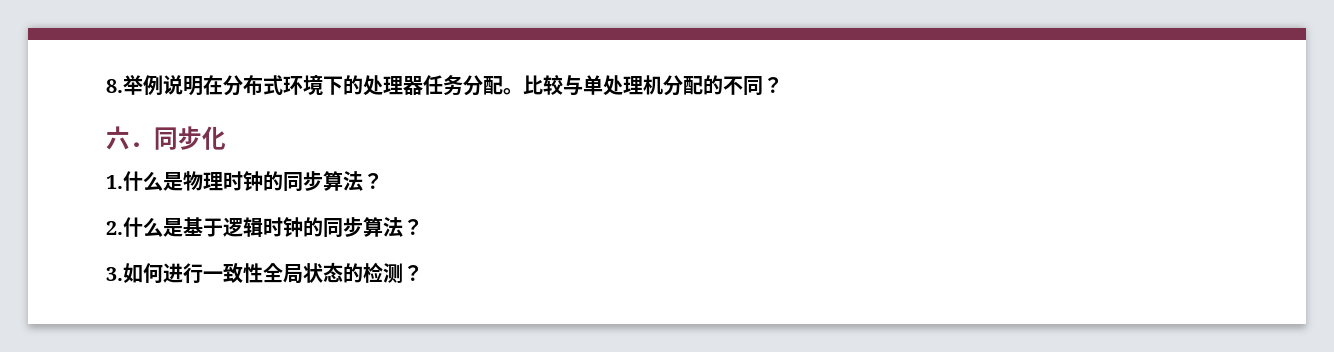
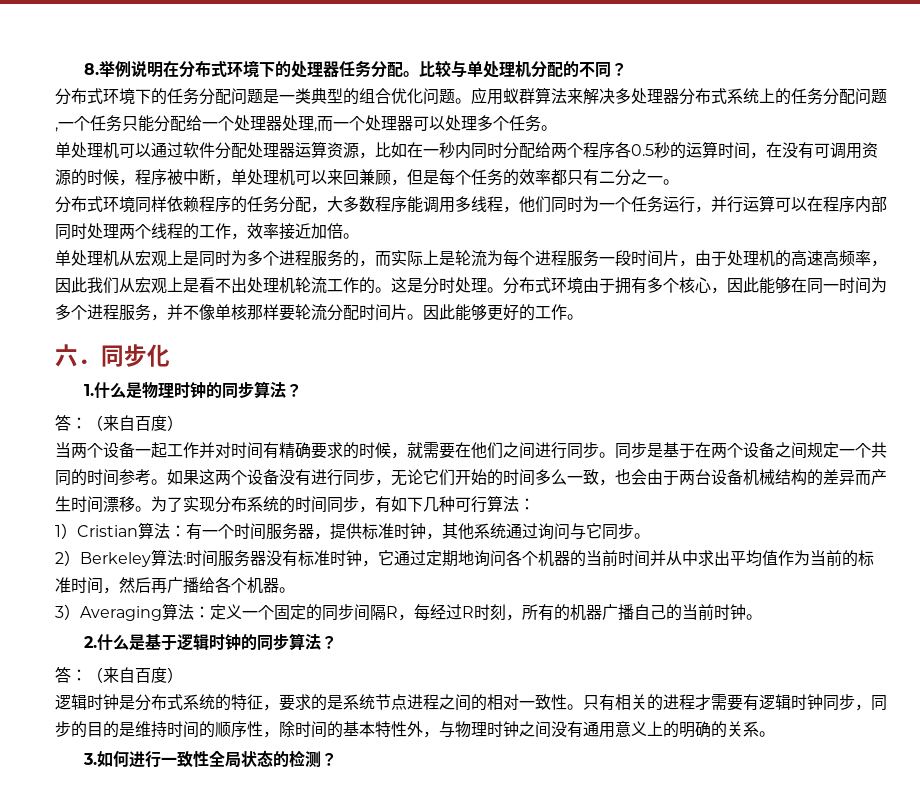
(783, 85) none -> [55,87,887,105] [55,115,557,132] [55,141,878,159] [55,169,679,186] [55,195,887,213] [55,223,359,240] [55,250,887,267] [55,277,887,294] [55,304,583,321] // 分布式环境下的任务分配问题是一类典型的组合优化问题。应用蚁群算法来解决多处理器分布式系统上的任务分配问题,一个任务只能分配给一个处理器处理,而一个处理器可以处理多个任务。 // 单处理机可以通过软件分配处理器运算资源，比如在一秒内同时分配给两个程序各0.5秒的运算时间，在没有可调用资源的时候，程序被中断，单处理机可以来回兼顾，但是每个任务的效率都只有二分之一。 // 分布式环境同样依赖程序的任务分配，大多数程序能调用多线程，他们同时为一个任务运行，并行运算可以在程序内部同时处理两个线程的工作，效率接近加倍。 // 单处理机从宏观上是同时为多个进程服务的，而实际上是轮流为每个进程服务一段时间片，由于处理机的高速高频率，因此我们从宏观上是看不出处理机轮流工作的。这是分时处理。分布式环境由于拥有多个核心，因此能够在同一时间为多个进程服务，并不像单核那样要轮流分配时间片。因此能够更好的工作。
(383, 181) none -> [55,415,183,431] [55,442,887,459] [55,469,887,486] [55,495,535,513] [55,522,650,540] [55,549,874,567] [55,577,295,594] [55,603,762,621] // 答：（来自百度） // 当两个设备一起工作并对时间有精确要求的时候，就需要在他们之间进行同步。同步是基于在两个设备之间规定一个共同的时间参考。如果这两个设备没有进行同步，无论它们开始的时间多么一致，也会由于两台设备机械结构的差异而产生时间漂移。为了实现分布系统的时间同步，有如下几种可行算法： // 1）Cristian算法：有一个时间服务器，提供标准时钟，其他系统通过询问与它同步。 // 2）Berkeley算法:时间服务器没有标准时钟，它通过定期地询问各个机器的当前时间并从中求出平均值作为当前的标准时间，然后再广播给各个机器。 // 3）Averaging算法：定义一个固定的同步间隔R，每经过R时刻，所有的机器广播自己的当前时钟。
(423, 227) none -> [55,667,183,683] [55,694,887,711] [55,721,775,738] // 答：（来自百度） // 逻辑时钟是分布式系统的特征，要求的是系统节点进程之间的相对一致性。只有相关的进程才需要有逻辑时钟同步，同步的目的是维持时间的顺序性，除时间的基本特性外，与物理时钟之间没有通用意义上的明确的关系。

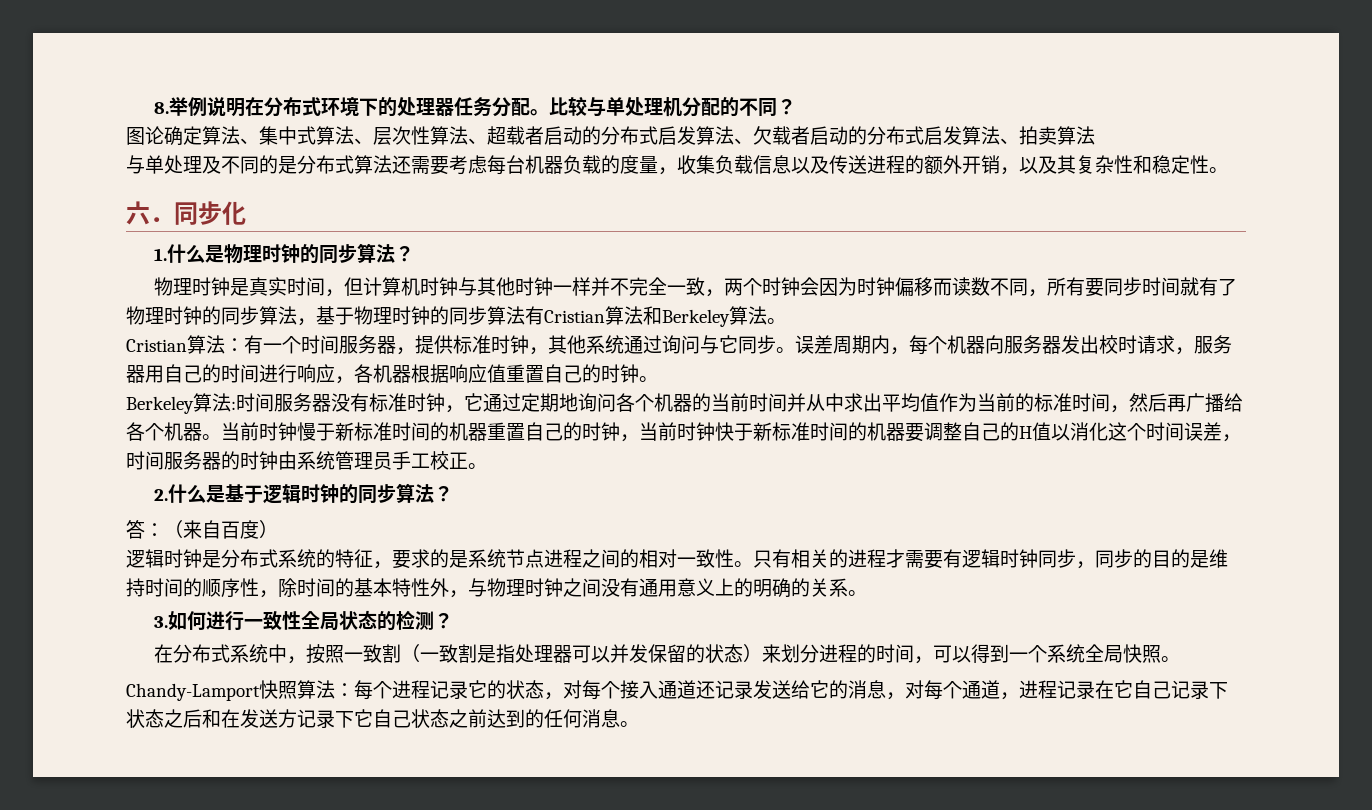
[55,87,887,105] [55,115,557,132] [55,141,878,159] [55,169,679,186] [55,195,887,213] [55,223,359,240] [55,250,887,267] [55,277,887,294] [55,304,567,321] 分布式环境下的任务分配问题是一类典型的组合优化问题。应用蚁群算法来解决多处理器分布式系统上的任务分配问题,一个任务只能分配给一个处理器处理,而一个处理器可以处理多个任务。 // 单处理机可以通过软件分配处理器运算资源，比如在一秒内同时分配给两个程序各0.5秒的运算时间，在没有可调用资源的时候，程序被中断，单处理机可以来回兼顾，但是每个任务的效率都只有二分之一。 // 分布式环境同样依赖程序的任务分配，大多数程序能调用多线程，他们同时为一个任务运行，并行运算可以在程序内部同时处理两个线程的工作，效率接近加倍。 // 单处理机从宏观上是同时为多个进程服务的，而实际上是轮流为每个进程服务一段时间片，由于处理机的高速高频率，因此我们从宏观上是看不出处理机轮流工作的。这是分时处理。分布式环境由于拥有多个核心，因此能够在同一时间为多个进程服务，并不像单核那样要轮流分配时间片。因此能够更好的工作 -> [126,126,1095,146] [126,155,1209,175] 图论确定算法、集中式算法、层次性算法、超载者启动的分布式启发算法、欠载者启动的分布式启发算法、拍卖算法 // 与单处理及不同的是分布式算法还需要考虑每台机器负载的度量，收集负载信息以及传送进程的额外开销，以及其复杂性和稳定性
[55,415,183,431] [55,442,887,459] [55,469,887,486] [55,495,535,513] [55,523,77,539] 答：（来自百度） // 当两个设备一起工作并对时间有精确要求的时候，就需要在他们之间进行同步。同步是基于在两个设备之间规定一个共同的时间参考。如果这两个设备没有进行同步，无论它们开始的时间多么一致，也会由于两台设备机械结构的差异而产生时间漂移。为了实现分布系统的时间同步，有如下几种可行算法： // 1） -> [153,277,1237,297] [126,306,786,327] 物理时钟是真实时间，但计算机时钟与其他时钟一样并不完全一致，两个时钟会因为时钟偏移而读数不同，所有要同步时间就有了物理时钟的同步算法，基于物理时钟的同步算法有Cristian算法和Berkeley算法。 //
[55,550,80,566] // 2） -> [795,335,1232,355] [126,364,658,384] 误差周期内，每个机器向服务器发出校时请求，服务器用自己的时间进行响应，各机器根据响应值重置自己的时钟。 //
[55,603,746,621] // 3）Averaging算法：定义一个固定的同步间隔R，每经过R时刻，所有的机器广播自己的当前时钟 -> [221,422,1241,442] [126,451,468,470] 当前时钟慢于新标准时间的机器重置自己的时钟，当前时钟快于新标准时间的机器要调整自己的H值以消化这个时间误差，时间服务器的时钟由系统管理员手工校正
(338, 759) none -> [153,644,1180,664] [126,680,1228,701] [126,709,639,728] // 在分布式系统中，按照一致割（一致割是指处理器可以并发保留的状态）来划分进程的时间，可以得到一个系统全局快照。 // Chandy-Lamport快照算法：每个进程记录它的状态，对每个接入通道还记录发送给它的消息，对每个通道，进程记录在它自己记录下状态之后和在发送方记录下它自己状态之前达到的任何消息。

